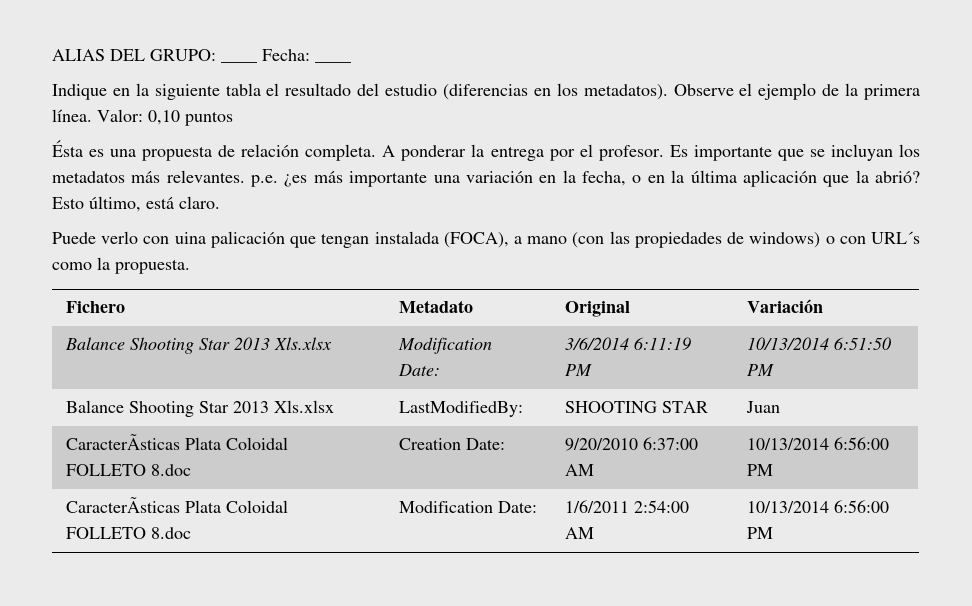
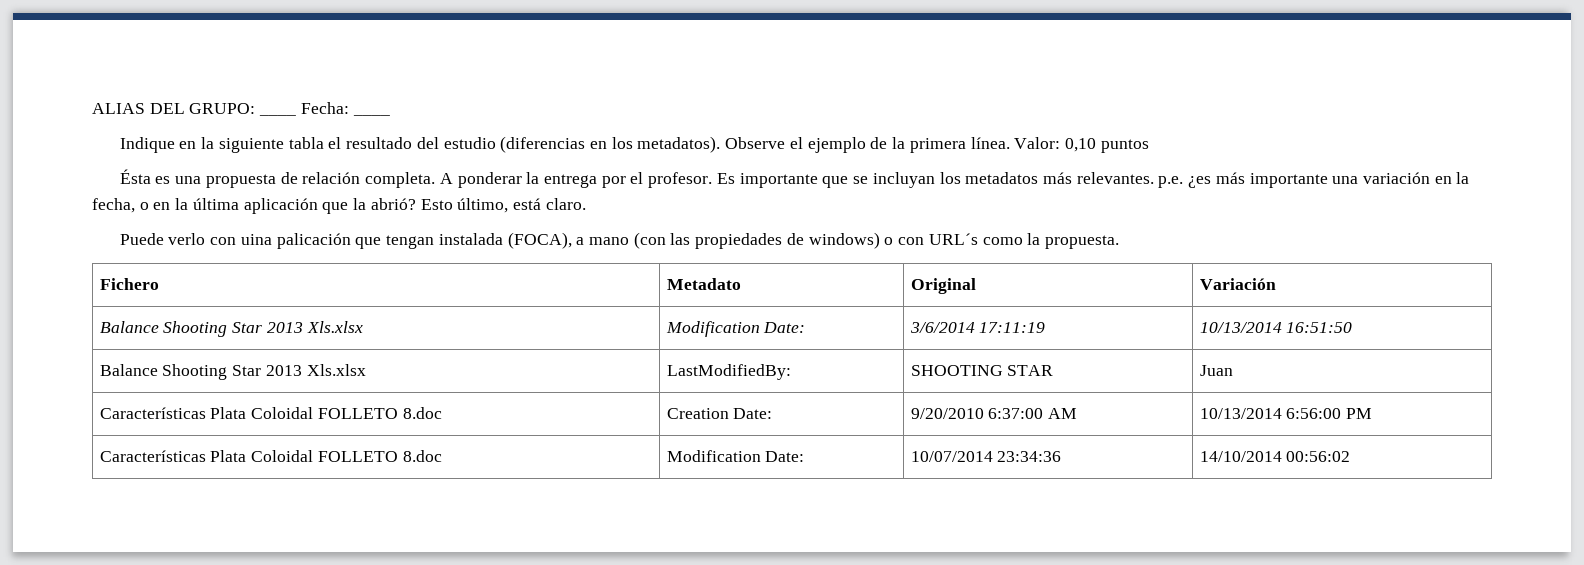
[634,337,692,350] [565,364,593,376] [747,337,892,350] [747,364,775,376] 6:11:19 PM | 10/13/2014 6:51:50 PM -> [979,322,1046,333] [1199,322,1353,333] 17:11:19 | 10/13/2014 16:51:50
[66,434,181,450] CaracterÃsticas -> [99,407,206,419] Características
[66,497,181,513] CaracterÃsticas -> [99,450,206,462] Características
[565,500,690,513] [565,527,595,539] [747,500,890,513] [747,527,774,539] 1/6/2011 2:54:00 AM | 10/13/2014 6:56:00 PM -> [910,451,1062,462] [1199,451,1351,462] 10/07/2014 23:34:36 | 14/10/2014 00:56:02

